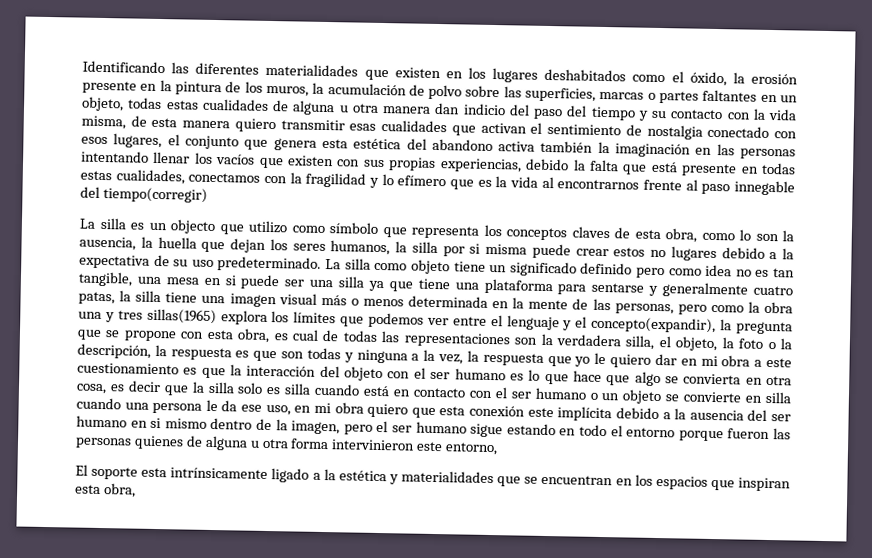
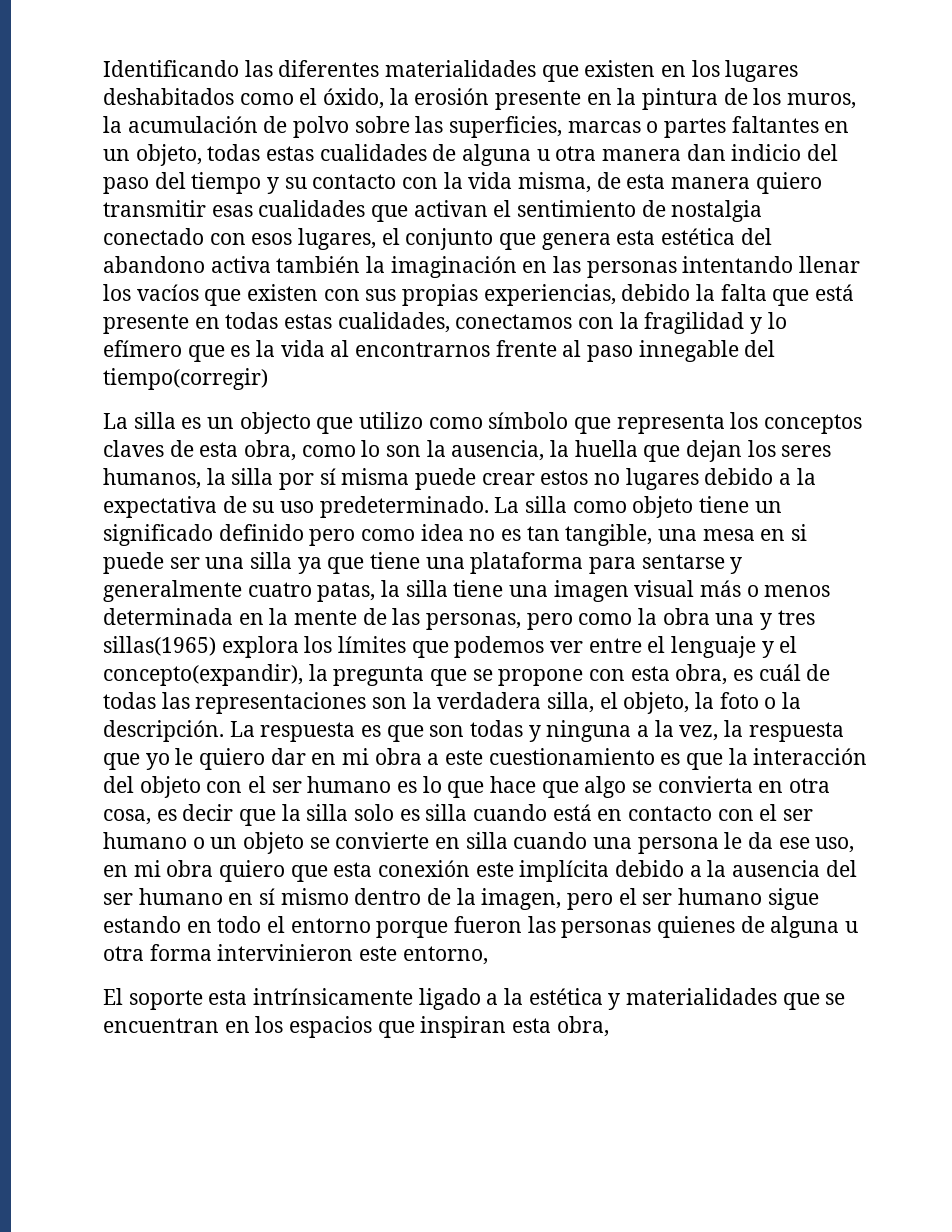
[469,243,481,254] si -> [319,468,336,485] sí
[292,329,319,341] cual -> [758,664,801,681] cuál
[77,343,167,359] descripción, la -> [103,720,255,742] descripción. La
[150,417,162,429] si -> [259,888,276,905] sí

